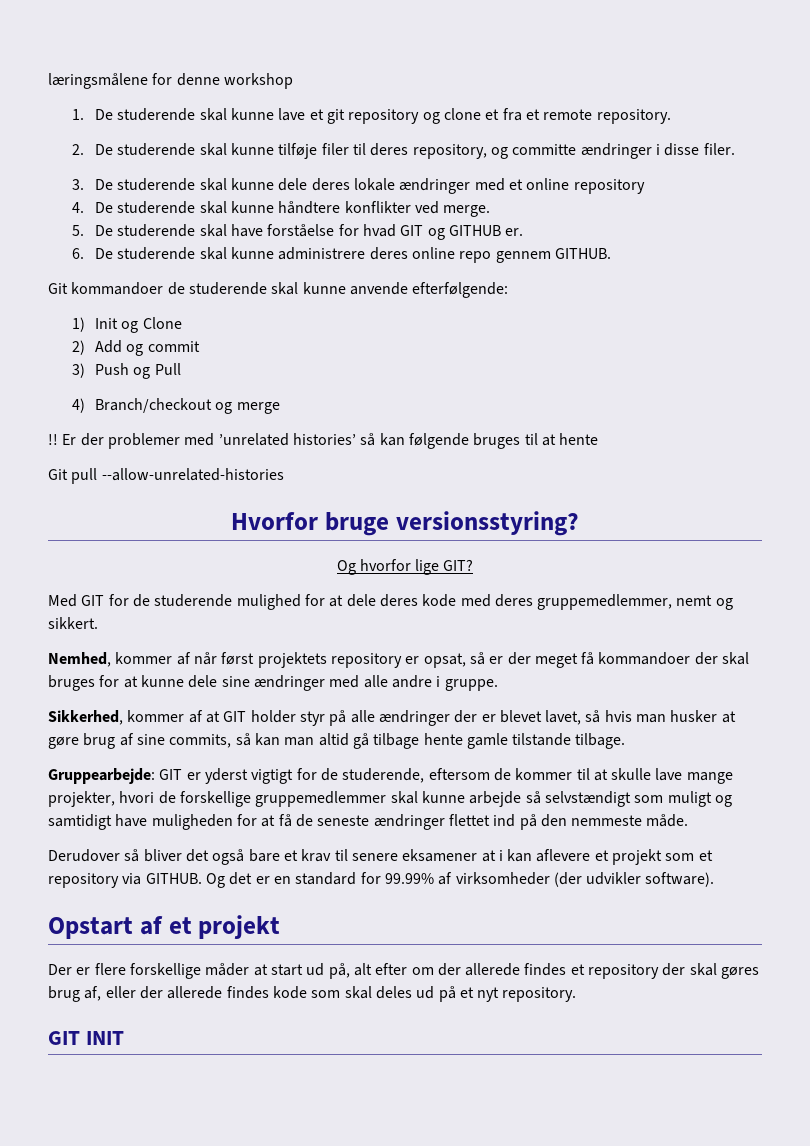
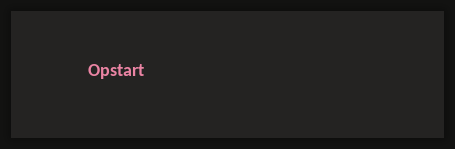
[48,73,293,89] [71,108,671,124] [71,143,735,159] [71,178,645,194] [71,201,491,217] [71,224,524,240] [71,247,611,263] [48,282,509,298] [71,317,182,333] [71,340,200,356] [71,363,181,379] [71,398,280,414] [48,433,599,449] [48,468,284,484] [231,511,579,536] [336,559,474,575] [48,594,733,610] [48,617,98,629] [48,652,750,668] [48,675,498,691] [48,710,736,726] [48,733,626,749] [48,768,733,784] [48,791,732,807] [48,814,689,830] [48,849,713,865] [48,872,715,888] [48,915,281,939] [48,963,760,979] [48,986,577,1002] [48,1031,124,1045] læringsmålene for denne workshop // 1. De studerende skal kunne lave et git repository og clone et fra et remote repository. // 2. De studerende skal kunne tilføje filer til deres repository, og committe ændringer i disse filer. // 3. De studerende skal kunne dele deres lokale ændringer med et online repository // 4. De studerende skal kunne håndtere konflikter ved merge. // 5. De studerende skal have forståelse for hvad GIT og GITHUB er. // 6. De studerende skal kunne administrere deres online repo gennem GITHUB. // Git kommandoer de studerende skal kunne anvende efterfølgende: // 1) Init og Clone // 2) Add og commit // 3) Push og Pull // 4) Branch/checkout og merge // !! Er der problemer med ’unrelated histories’ så kan følgende bruges til at hente // Git pull --allow-unrelated-histories // Hvorfor bruge versionsstyring? // Og hvorfor lige GIT? // Med GIT for de studerende mulighed for at dele deres kode med deres gruppemedlemmer, nemt og sikkert. // Nemhed, kommer af når først projektets repository er opsat, så er der meget få kommandoer der skal bruges for at kunne dele sine ændringer med alle andre i gruppe. // Sikkerhed, kommer af at GIT holder styr på alle ændringer der er blevet lavet, så hvis man husker at gøre brug af sine commits, så kan man altid gå tilbage hente gamle tilstande tilbage. // Gruppearbejde: GIT er yderst vigtigt for de studerende, eftersom de kommer til at skulle lave mange projekter, hvori de forskellige gruppemedlemmer skal kunne arbejde så selvstændigt som muligt og samtidigt have muligheden for at få de seneste ændringer flettet ind på den nemmeste måde. // Derudover så bliver det også bare et krav til senere eksamener at i kan aflevere et projekt som et repository via GITHUB. Og det er en standard for 99.99% af virksomheder (der udvikler software). // Opstart af et projekt // Der er flere forskellige måder at start ud på, alt efter om der allerede findes et repository der skal gøres brug af, eller der allerede findes kode som skal deles ud på et nyt repository. // GIT INIT -> [88,64,144,79] Opstart

